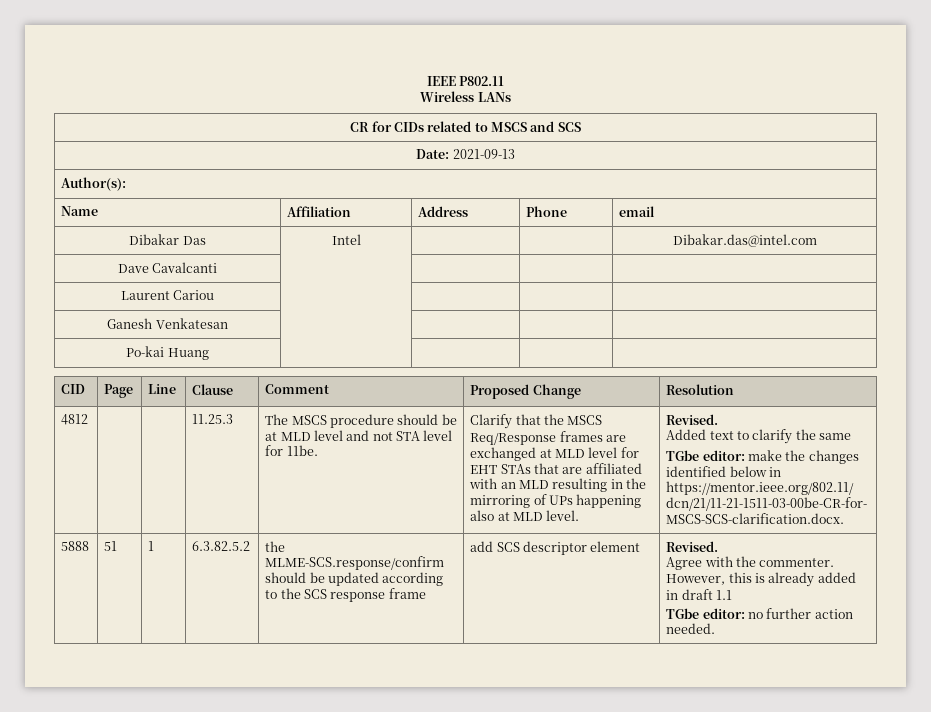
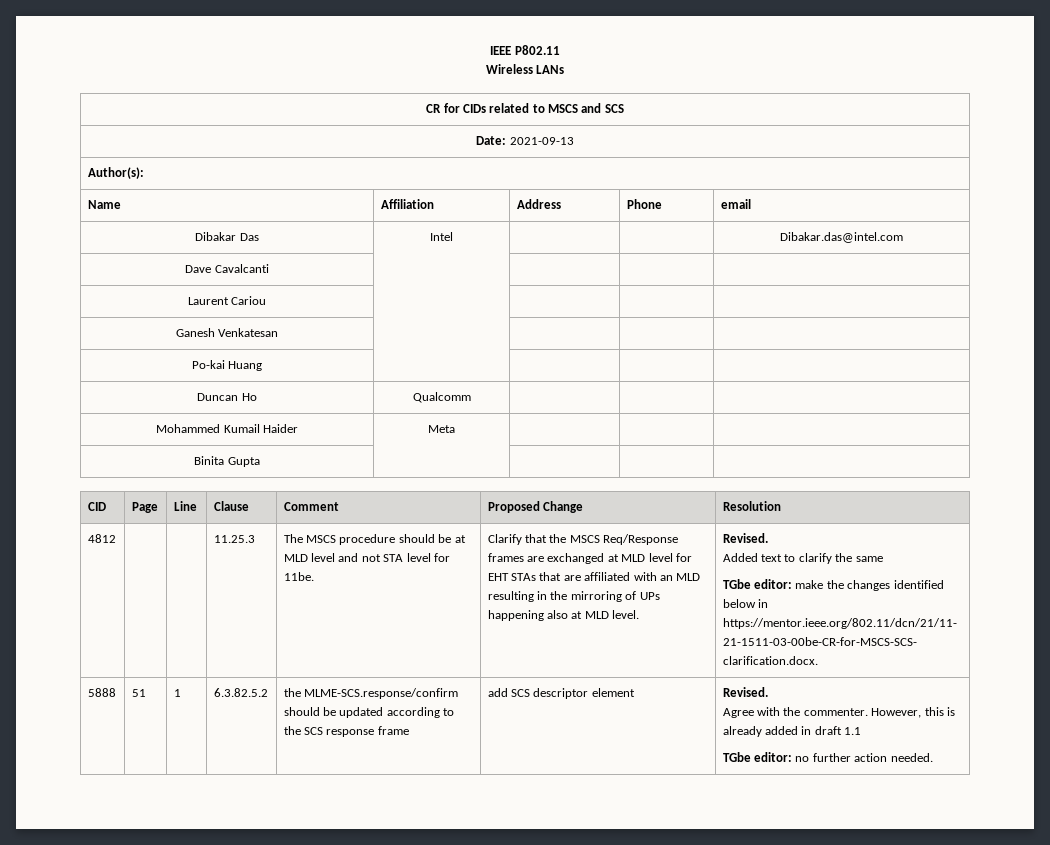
(209, 354) none -> [197,393,257,401] [412,392,471,403] [156,424,298,433] [428,425,455,433] [194,456,260,467] // Duncan Ho | Qualcomm | | | // Mohammed Kumail Haider | Meta | | | // Binita Gupta | | | |

